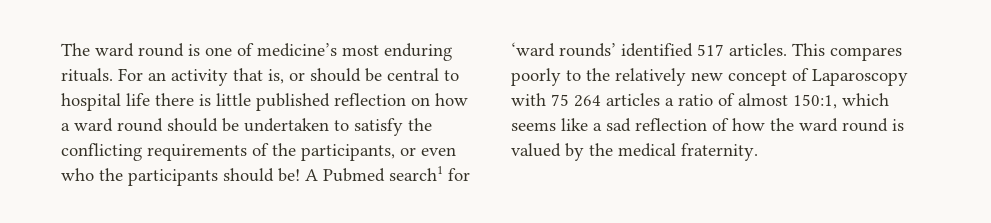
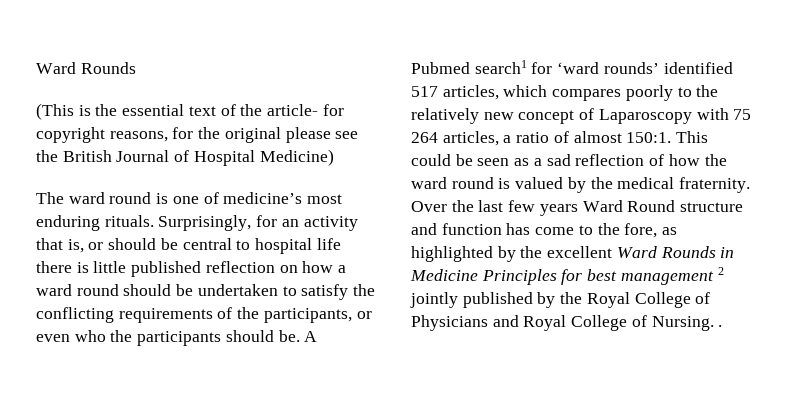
(61, 49) none -> [36,62,136,74] [36,103,344,120] [36,127,359,143] [36,149,334,166] Ward Rounds // (This is the essential text of the article- for copyright reasons, for the original please see the British Journal of Hospital Medicine) //
[118,68,143,81] For -> [158,215,278,231] Surprisingly, for
[278,168,300,182] be! -> [278,330,300,342] be.
[729,43,825,56] articles. This -> [442,85,548,100] articles, which
[606,93,660,106] articles -> [442,131,499,146] articles,
[793,93,889,109] [511,118,588,131] 150:1, which seems like -> [626,131,709,143] [411,154,530,166] 150:1. This could be seen as
(758, 152) none -> [411,200,744,216] [411,223,678,238] [411,246,735,262] [410,267,724,285] [410,292,711,308] [411,315,723,331] Over the last few years Ward Round structure and function has come to the fore, as highlighted by the excellent Ward Rounds in Medicine Principles for best management 2 jointly published by the Royal College of Physicians and Royal College of Nursing. .

